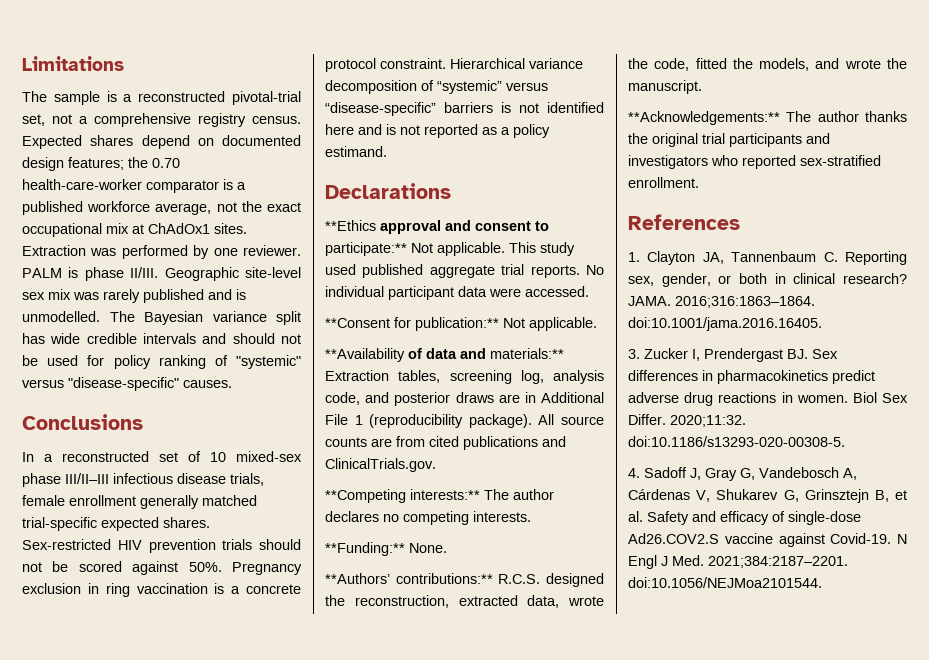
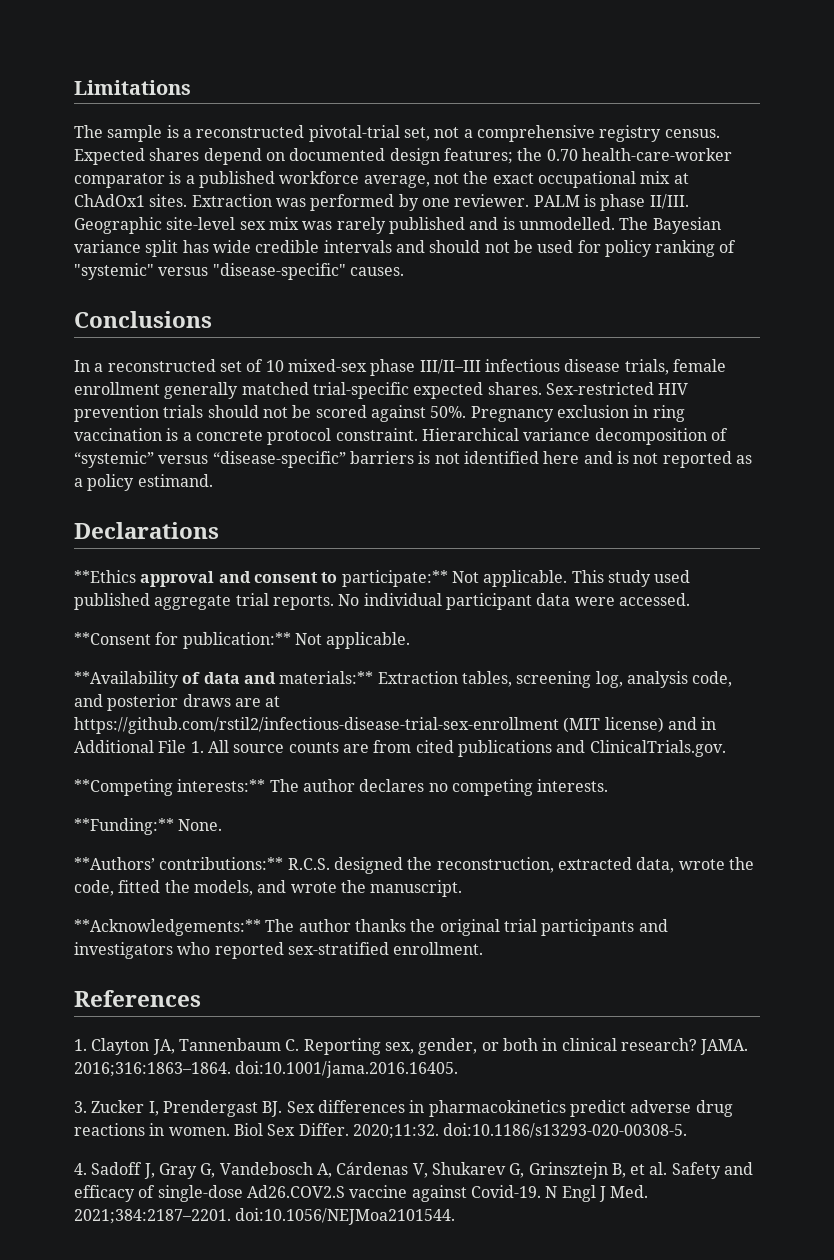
[524,392,604,403] [325,414,532,428] in Additional File 1 (reproducibility package). -> [265,696,281,707] [74,717,717,734] [74,740,204,753] at https://github.com/rstil2/infectious-disease-trial-sex-enrollment (MIT license) and in Additional File 1.

